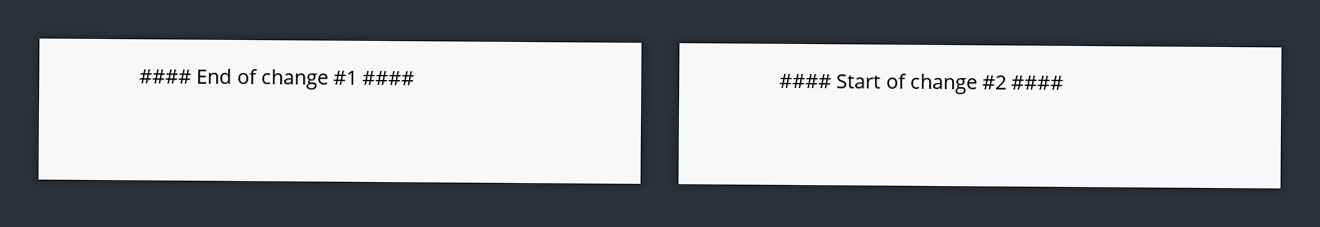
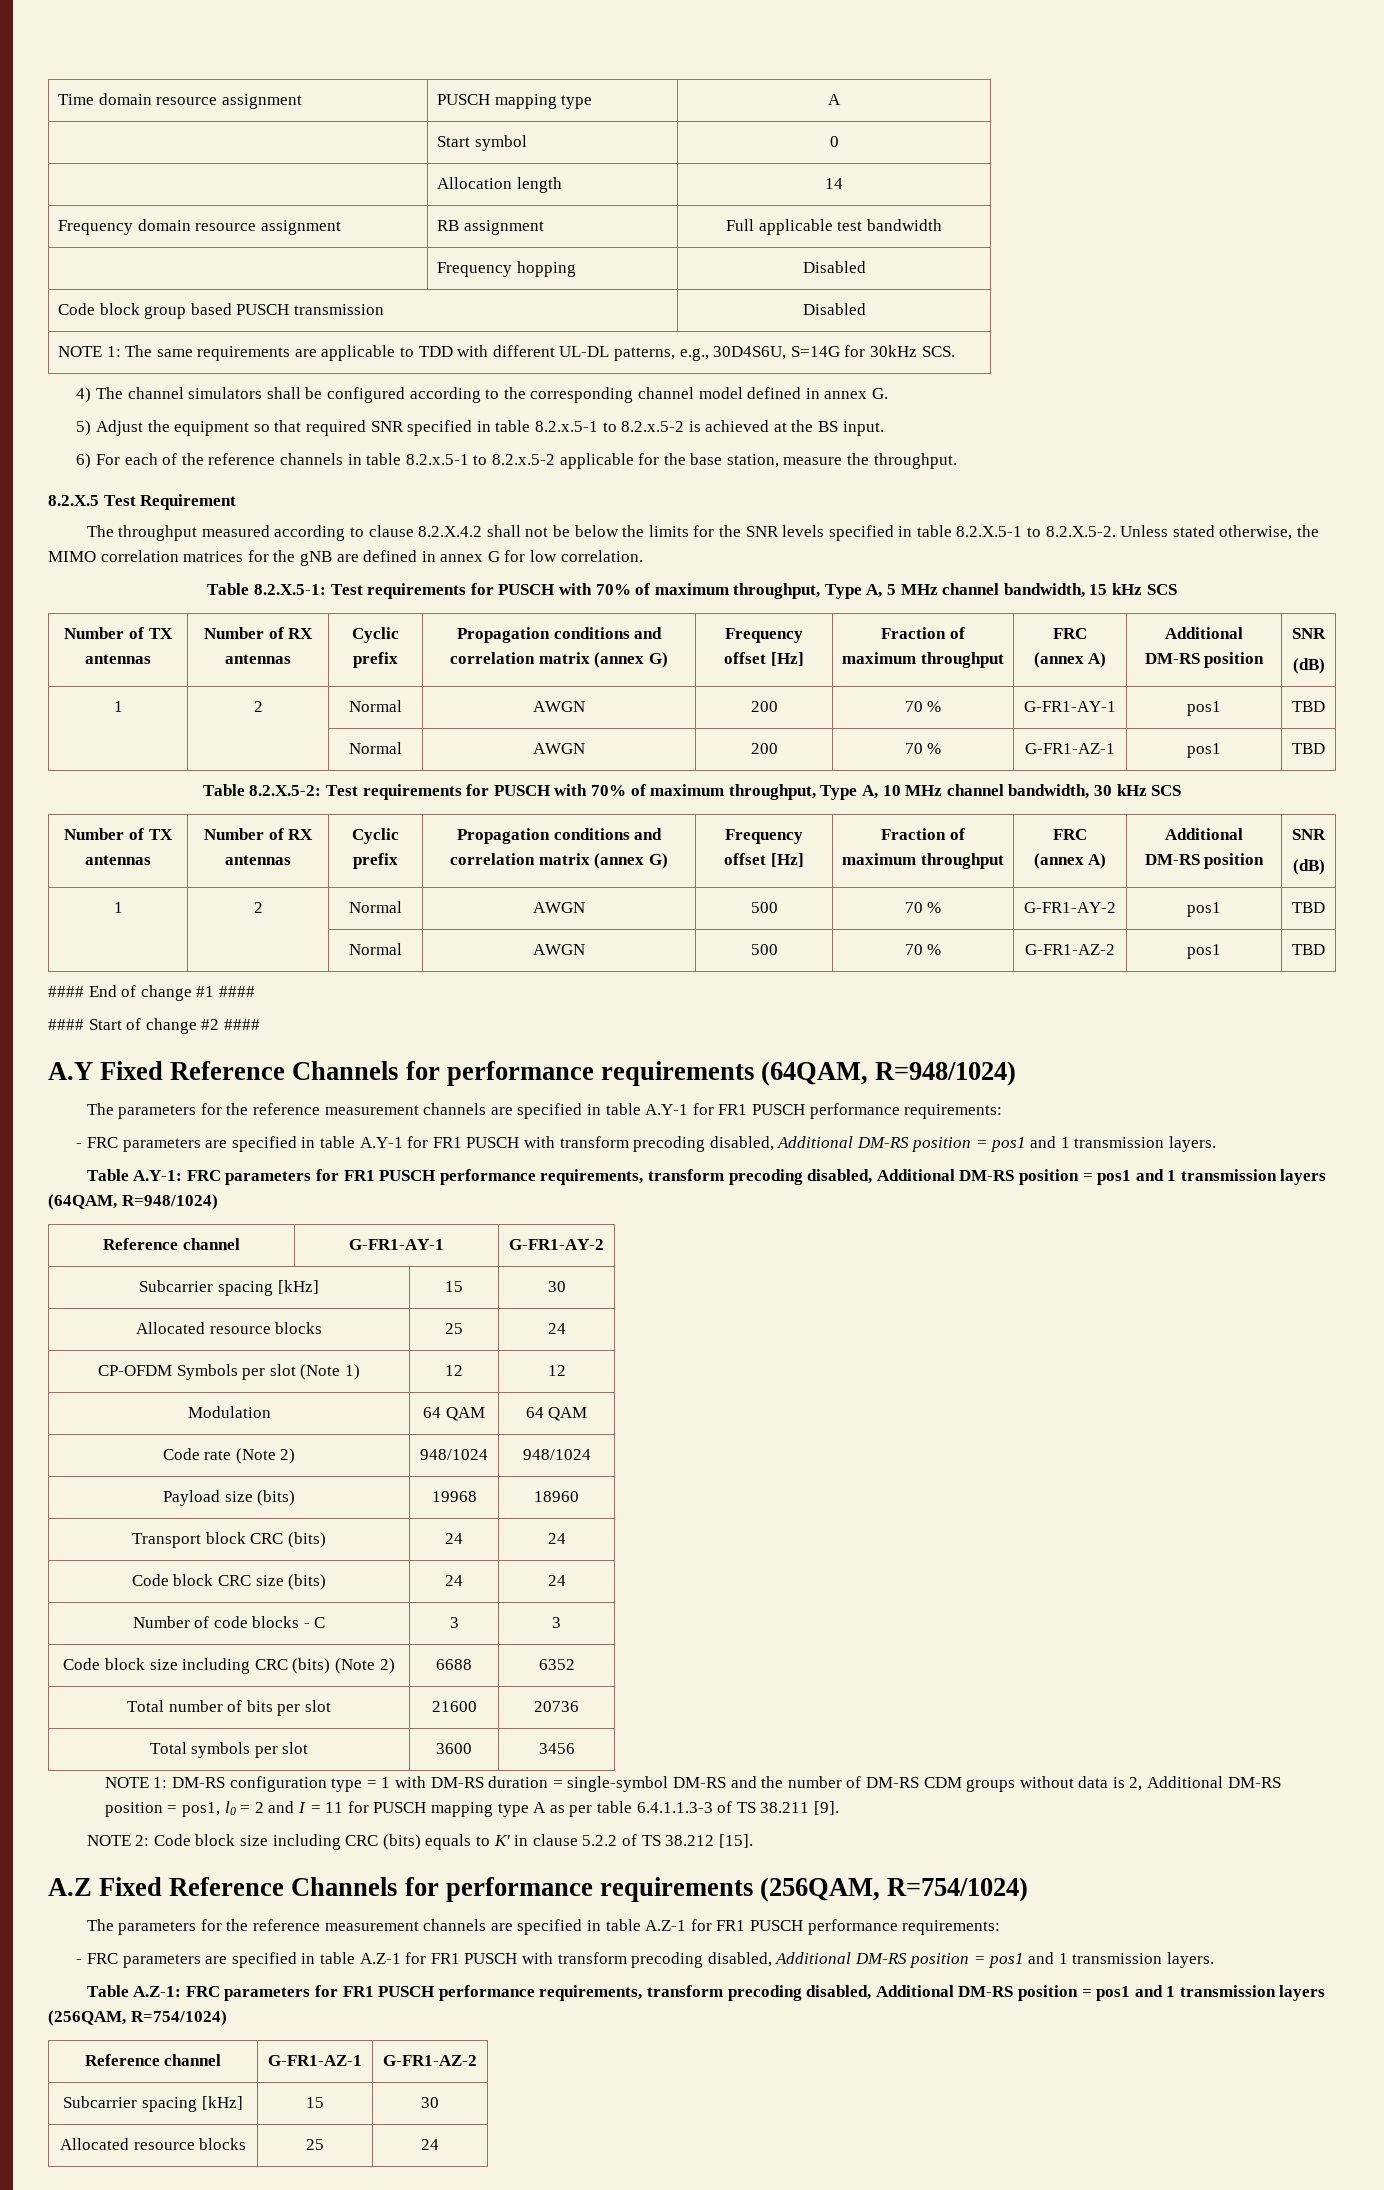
(139, 76) none -> [57,93,302,109] [436,94,593,109] [828,94,841,105] [436,135,527,151] [829,136,839,147] [436,177,562,193] [825,178,843,189] [57,219,341,235] [436,220,544,235] [726,219,942,235] [436,261,576,277] [802,261,866,273] [57,303,384,319] [802,303,866,315] [57,345,955,361] [76,387,888,403] [76,420,884,436] [76,453,957,469] [48,494,237,510] [86,525,1320,541] [48,550,643,566] [207,583,1177,599] [64,627,173,639] [85,654,151,664] [203,627,314,639] [224,654,291,664] [352,627,399,643] [353,652,398,668] [456,627,663,643] [450,652,668,668] [725,628,803,643] [724,652,804,666] [881,627,965,639] [842,652,1004,668] [1053,628,1087,639] [1033,652,1107,668] [1165,627,1243,639] [1144,652,1265,668] [1292,628,1326,639] [1292,658,1325,674] [113,701,123,712] [253,701,263,712] [349,700,402,712] [533,701,585,712] [750,701,778,712] [904,701,942,712] [1024,701,1116,712] [1187,701,1221,716] [1292,701,1325,712] [349,742,402,754] [533,743,585,754] [750,743,778,754] [904,743,942,754] [1025,743,1115,754] [1187,743,1221,758] [1292,743,1325,754] [202,784,1182,800] [64,828,173,840] [85,855,151,865] [203,828,314,840] [224,855,291,865] [352,828,399,844] [353,853,398,869] [456,828,663,844] [450,853,668,869] [725,829,803,844] [724,853,804,867] [881,828,965,840] [842,853,1004,869] [1053,829,1087,840] [1033,853,1107,869] [1165,828,1243,840] [1144,853,1265,869] [1292,829,1326,840] [1292,859,1325,875] [113,902,123,913] [253,902,263,913] [349,901,402,913] [533,902,585,913] [750,902,778,913] [904,902,942,913] [1024,902,1116,913] [1187,902,1221,917] [1292,902,1325,913] [349,943,402,955] [533,944,585,955] [750,944,778,955] [904,944,942,955] [1025,944,1115,955] [1187,944,1221,959] [1292,944,1325,955] Time domain resource assignment | PUSCH mapping type | A // | Start symbol | 0 // | Allocation length | 14 // Frequency domain resource assignment | RB assignment | Full applicable test bandwidth // | Frequency hopping | Disabled // Code block group based PUSCH transmission | Disabled // NOTE 1: The same requirements are applicable to TDD with different UL-DL patterns, e.g., 30D4S6U, S=14G for 30kHz SCS. // 4) The channel simulators shall be configured according to the corresponding channel model defined in annex G. // 5) Adjust the equipment so that required SNR specified in table 8.2.x.5-1 to 8.2.x.5-2 is achieved at the BS input. // 6) For each of the reference channels in table 8.2.x.5-1 to 8.2.x.5-2 applicable for the base station, measure the throughput. // 8.2.X.5 Test Requirement // The throughput measured according to clause 8.2.X.4.2 shall not be below the limits for the SNR levels specified in table 8.2.X.5-1 to 8.2.X.5-2. Unless stated otherwise, the MIMO correlation matrices for the gNB are defined in annex G for low correlation. // Table 8.2.X.5-1: Test requirements for PUSCH with 70% of maximum throughput, Type A, 5 MHz channel bandwidth, 15 kHz SCS // Number of TX antennas | Number of RX antennas | Cyclic prefix | Propagation conditions and correlation matrix (annex G) | Frequency offset [Hz] | Fraction of maximum throughput | FRC // (annex A) | Additional DM-RS position | SNR // (dB) // 1 | 2 | Normal | AWGN | 200 | 70 % | G-FR1-AY-1 | pos1 | TBD // | | Normal | AWGN | 200 | 70 % | G-FR1-AZ-1 | pos1 | TBD // Table 8.2.X.5-2: Test requirements for PUSCH with 70% of maximum throughput, Type A, 10 MHz channel bandwidth, 30 kHz SCS // Number of TX antennas | Number of RX antennas | Cyclic prefix | Propagation conditions and correlation matrix (annex G) | Frequency offset [Hz] | Fraction of maximum throughput | FRC // (annex A) | Additional DM-RS position | SNR // (dB) // 1 | 2 | Normal | AWGN | 500 | 70 % | G-FR1-AY-2 | pos1 | TBD // | | Normal | AWGN | 500 | 70 % | G-FR1-AZ-2 | pos1 | TBD //
(1065, 82) none -> [48,1061,1017,1086] [86,1103,1003,1119] [76,1136,1217,1152] [86,1169,1327,1185] [48,1194,218,1210] [103,1238,240,1250] [349,1239,444,1250] [509,1239,604,1250] [139,1280,319,1296] [445,1281,463,1292] [547,1281,566,1292] [135,1322,323,1334] [445,1323,463,1334] [547,1323,566,1334] [98,1364,360,1380] [445,1365,463,1376] [547,1365,566,1376] [187,1406,271,1418] [423,1407,485,1421] [525,1407,588,1421] [162,1448,296,1464] [420,1449,488,1460] [522,1449,591,1460] [162,1490,296,1506] [431,1491,477,1502] [534,1491,579,1502] [132,1532,326,1548] [445,1533,463,1544] [547,1533,566,1544] [131,1574,327,1590] [445,1575,463,1586] [547,1575,566,1586] [132,1616,326,1628] [449,1617,459,1628] [552,1617,561,1628] [63,1658,395,1674] [436,1659,472,1670] [538,1659,575,1670] [127,1700,331,1716] [431,1701,477,1712] [534,1701,579,1712] [149,1742,309,1758] [436,1743,472,1754] [538,1743,575,1754] [104,1776,1281,1792] [104,1801,839,1817] [86,1834,753,1850] [48,1877,1029,1902] [86,1919,1001,1935] [76,1952,1215,1968] [86,1985,1326,2001] [48,2010,227,2026] [84,2054,222,2066] [268,2055,362,2066] [383,2055,477,2066] [63,2096,243,2112] [306,2097,324,2108] [421,2097,439,2108] [59,2138,247,2150] [306,2139,324,2150] [421,2139,439,2150] // A.Y Fixed Reference Channels for performance requirements (64QAM, R=948/1024) // The parameters for the reference measurement channels are specified in table A.Y-1 for FR1 PUSCH performance requirements: // - FRC parameters are specified in table A.Y-1 for FR1 PUSCH with transform precoding disabled, Additional DM-RS position = pos1 and 1 transmission layers. // Table A.Y-1: FRC parameters for FR1 PUSCH performance requirements, transform precoding disabled, Additional DM-RS position = pos1 and 1 transmission layers (64QAM, R=948/1024) // Reference channel | G-FR1-AY-1 | G-FR1-AY-2 // Subcarrier spacing [kHz] | 15 | 30 // Allocated resource blocks | 25 | 24 // CP-OFDM Symbols per slot (Note 1) | 12 | 12 // Modulation | 64 QAM | 64 QAM // Code rate (Note 2) | 948/1024 | 948/1024 // Payload size (bits) | 19968 | 18960 // Transport block CRC (bits) | 24 | 24 // Code block CRC size (bits) | 24 | 24 // Number of code blocks - C | 3 | 3 // Code block size including CRC (bits) (Note 2) | 6688 | 6352 // Total number of bits per slot | 21600 | 20736 // Total symbols per slot | 3600 | 3456 // NOTE 1: DM-RS configuration type = 1 with DM-RS duration = single-symbol DM-RS and the number of DM-RS CDM groups without data is 2, Additional DM-RS position = pos1, l0 = 2 and I = 11 for PUSCH mapping type A as per table 6.4.1.1.3-3 of TS 38.211 [9]. // NOTE 2: Code block size including CRC (bits) equals to K' in clause 5.2.2 of TS 38.212 [15]. // A.Z Fixed Reference Channels for performance requirements (256QAM, R=754/1024) // The parameters for the reference measurement channels are specified in table A.Z-1 for FR1 PUSCH performance requirements: // - FRC parameters are specified in table A.Z-1 for FR1 PUSCH with transform precoding disabled, Additional DM-RS position = pos1 and 1 transmission layers. // Table A.Z-1: FRC parameters for FR1 PUSCH performance requirements, transform precoding disabled, Additional DM-RS position = pos1 and 1 transmission layers (256QAM, R=754/1024) // Reference channel | G-FR1-AZ-1 | G-FR1-AZ-2 // Subcarrier spacing [kHz] | 15 | 30 // Allocated resource blocks | 25 | 24

